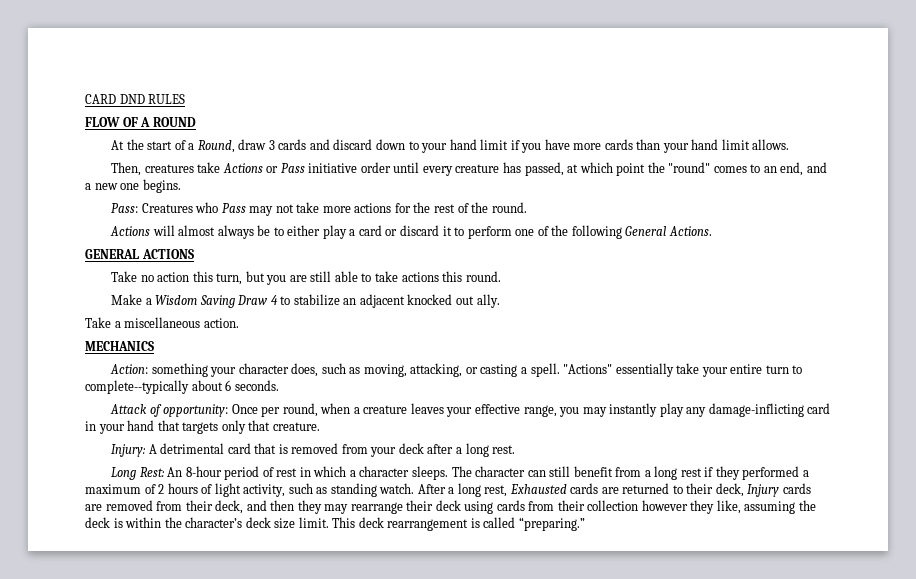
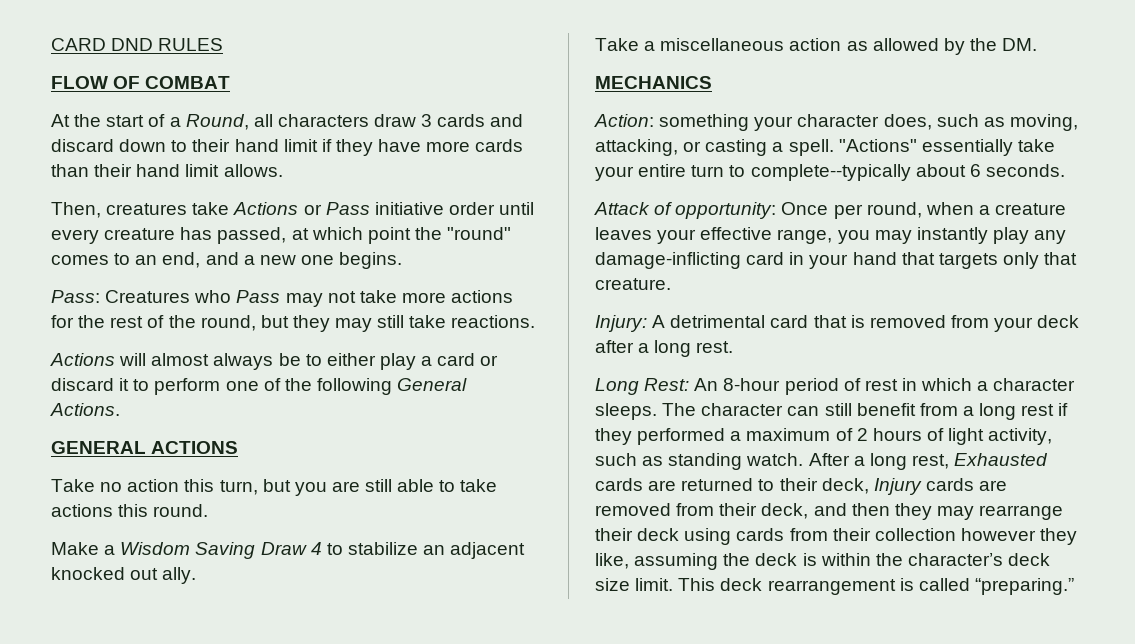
[140,117,196,127] A ROUND -> [145,76,231,89] COMBAT
(235, 146) none -> [253,114,369,127] all characters
[421,143,448,153] your -> [192,139,231,152] their
[521,143,542,153] you -> [335,139,373,156] they
[662,143,689,153] your -> [94,164,133,177] their
[491,202,527,213] round. -> [200,315,536,332] round, but they may still take reactions.
[203,318,239,328] action. -> [789,38,1038,55] action as allowed by the DM.

